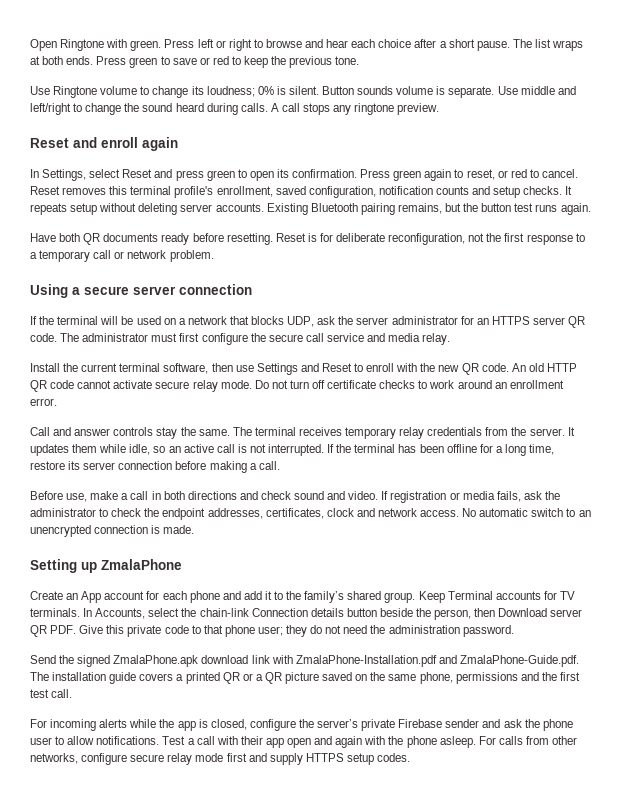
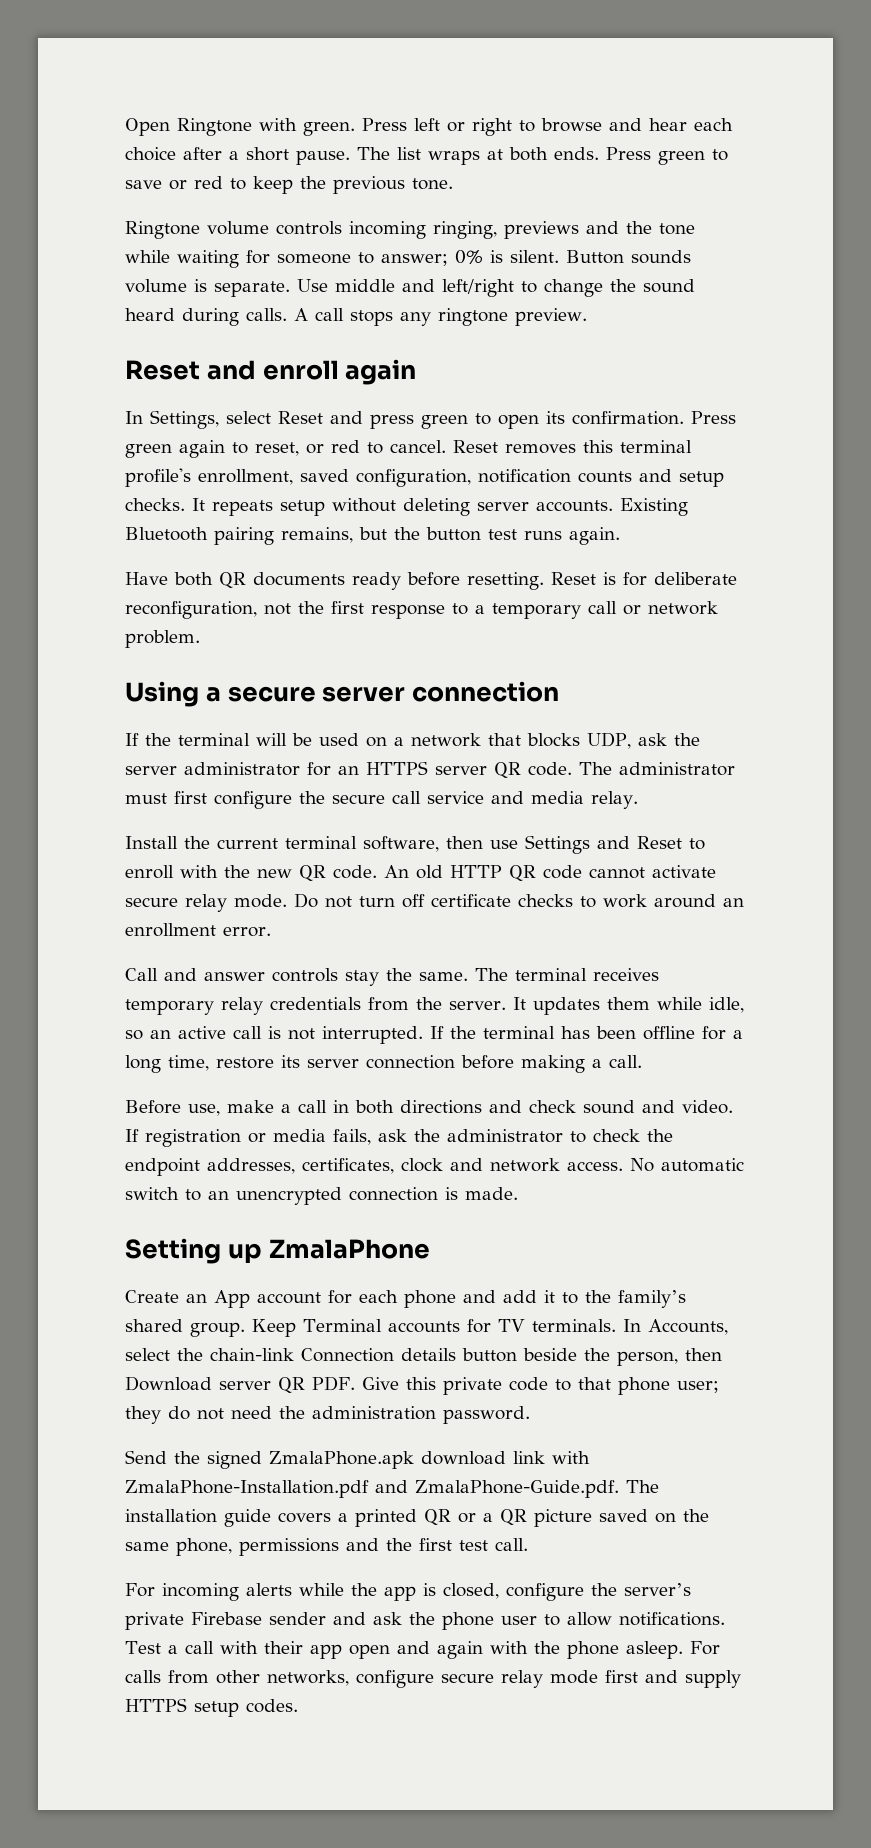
[30,86,50,95] Use -> (453, 184) none
[140,86,255,98] to change its loudness; -> [276,221,695,239] [125,250,448,268] controls incoming ringing, previews and the tone while waiting for someone to answer;

